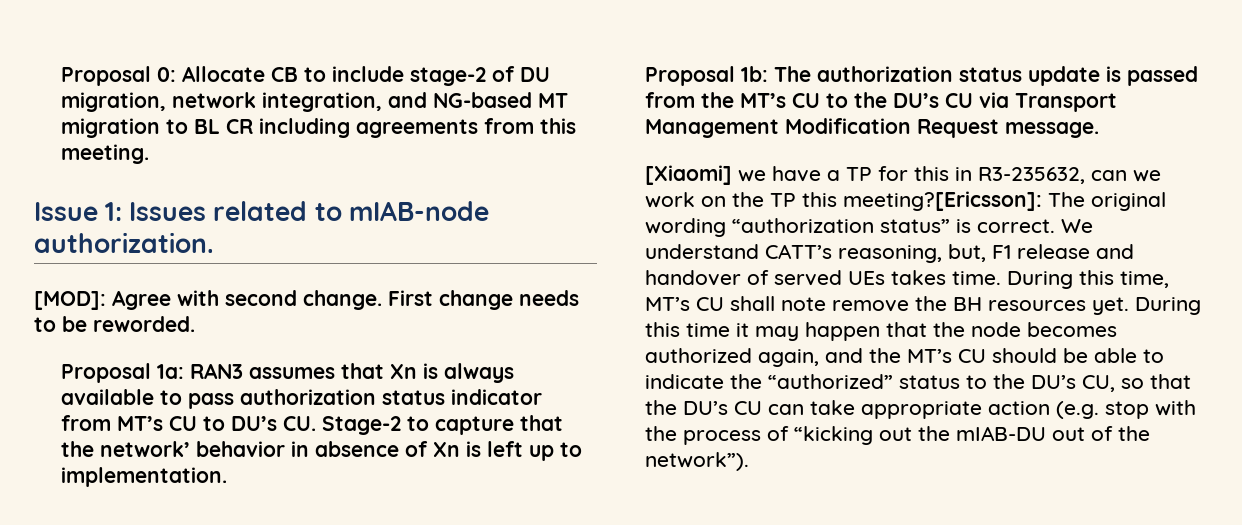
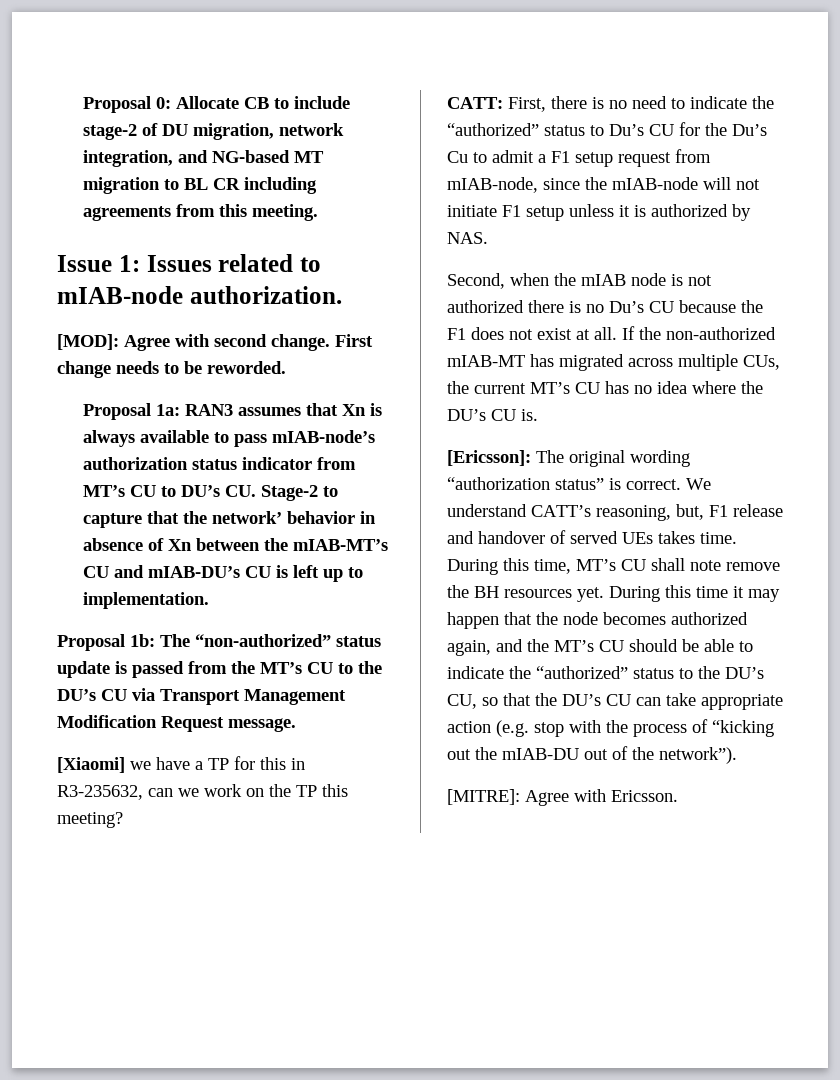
(234, 401) none -> [271,430,375,443] mIAB-node’s
(460, 449) none -> [195,538,388,551] [82,565,271,578] between the mIAB-MT’s CU and mIAB-DU’s CU
[817,66,953,82] authorization -> [195,634,331,647] “non-authorized”
[843,191,1042,211] meeting?[Ericsson]: -> [57,812,123,828] [447,96,774,112] [447,122,767,136] [447,149,711,167] [447,177,760,193] [447,204,751,221] [447,232,488,244] [447,273,712,289] [447,300,763,313] [447,326,776,340] [447,354,780,371] [447,381,763,394] [447,409,538,421] [447,450,531,466] meeting? // CATT: First, there is no need to indicate the “authorized” status to Du’s CU for the Du’s Cu to admit a F1 setup request from mIAB-node, since the mIAB-node will not initiate F1 setup unless it is authorized by NAS. // Second, when the mIAB node is not authorized there is no Du’s CU because the F1 does not exist at all. If the non-authorized mIAB-MT has migrated across multiple CUs, the current MT’s CU has no idea where the DU’s CU is. // [Ericsson]:
(749, 461) none -> [447,789,678,806] // [MITRE]: Agree with Ericsson.

